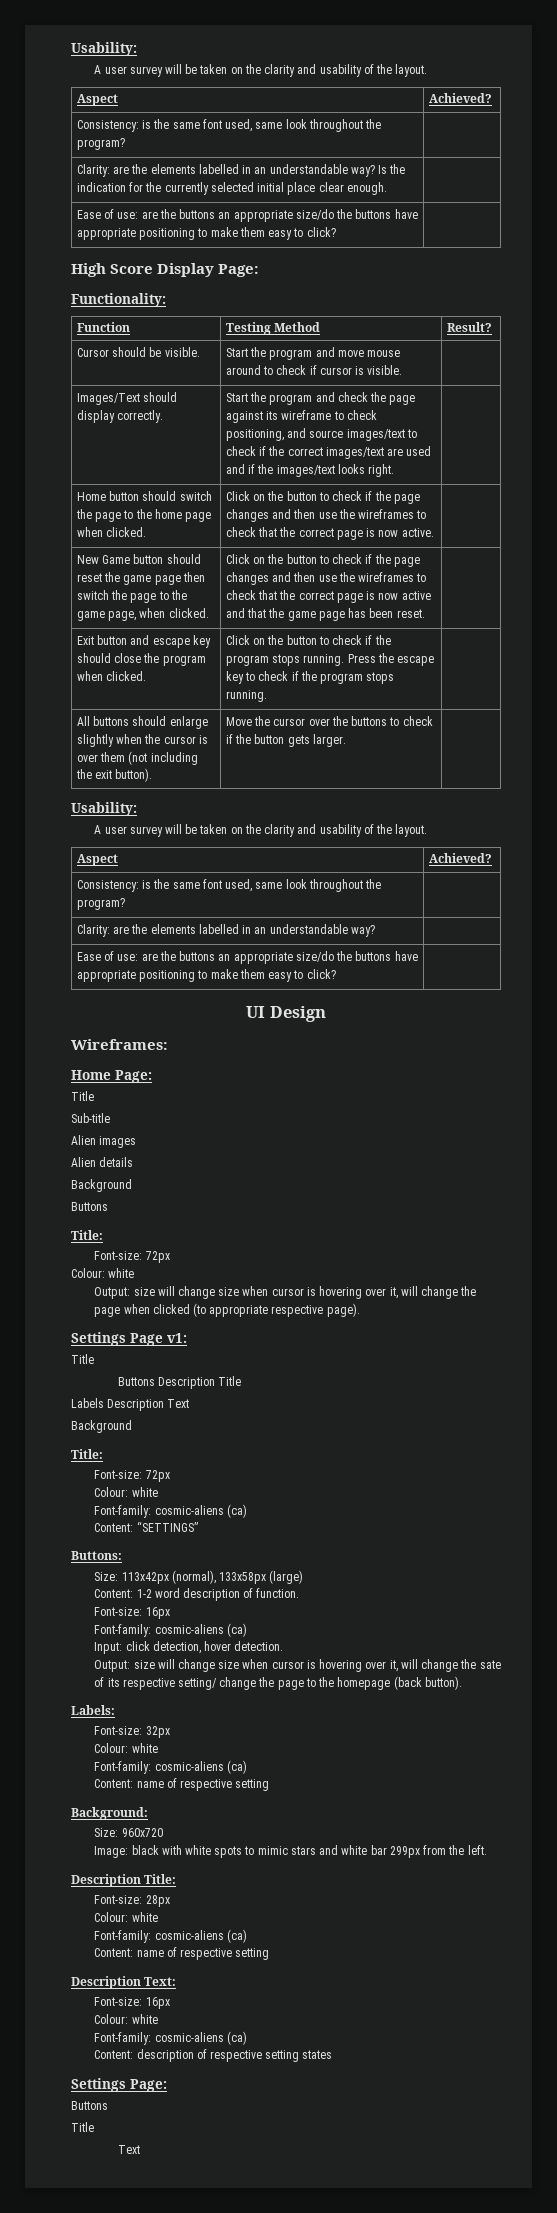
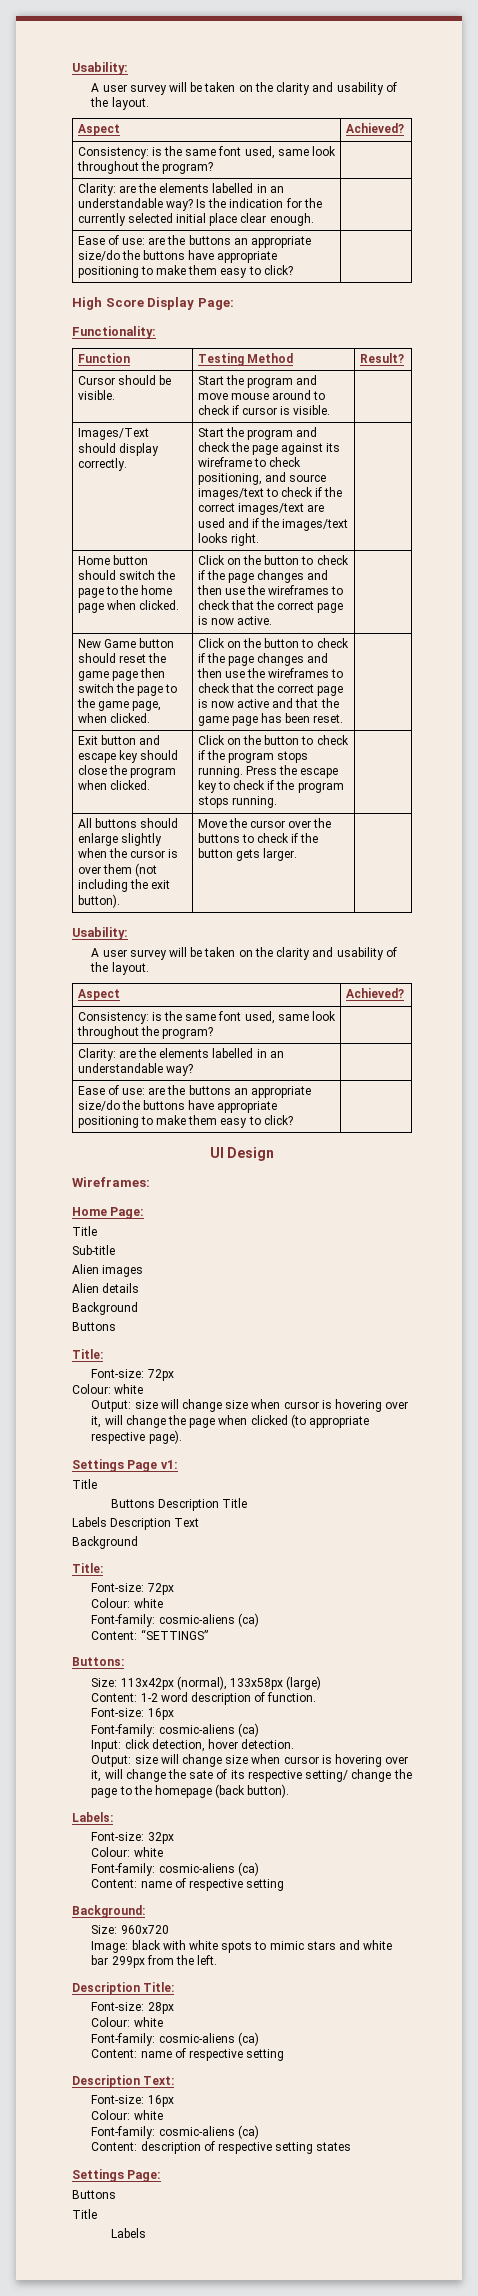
[117,2145,140,2154] Text -> [110,2228,146,2238] Labels

